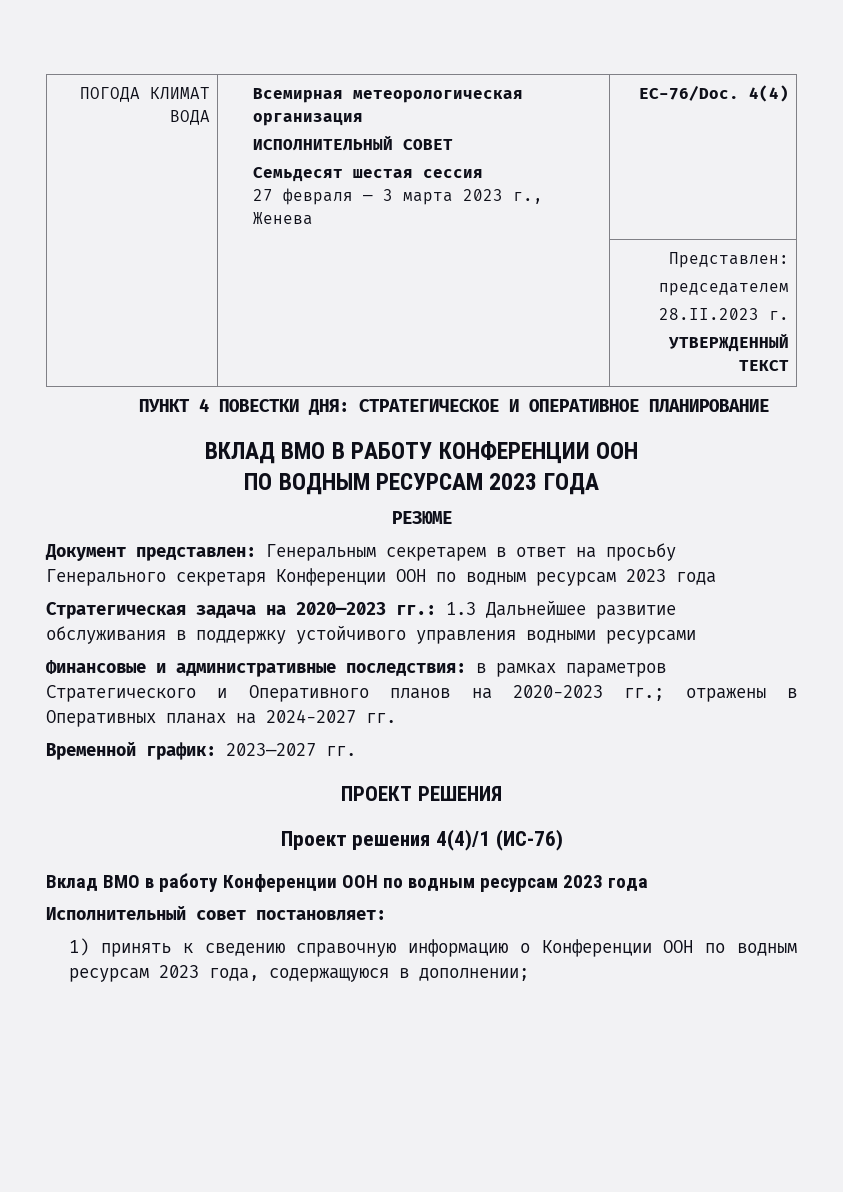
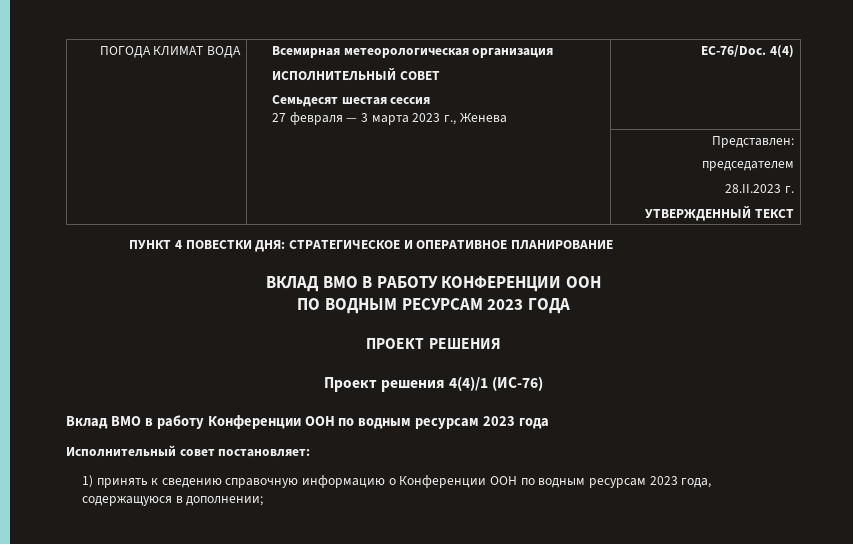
[391,511,452,524] [45,543,676,561] [46,568,716,586] [46,600,676,619] [46,625,696,644] [46,660,666,677] [46,685,797,702] [46,709,396,727] [46,741,356,760] // РЕЗЮМЕ // Документ представлен: Генеральным секретарем в ответ на просьбу Генерального секретаря Конференции ООН по водным ресурсам 2023 года // Стратегическая задача на 2020—2023 гг.: 1.3 Дальнейшее развитие обслуживания в поддержку устойчивого управления водными ресурсами // Финансовые и административные последствия: в рамках параметров Стратегического и Оперативного планов на 2020−2023 гг.; отражены в Оперативных планах на 2024−2027 гг. // Временной график: 2023—2027 гг. -> (570, 306) none

